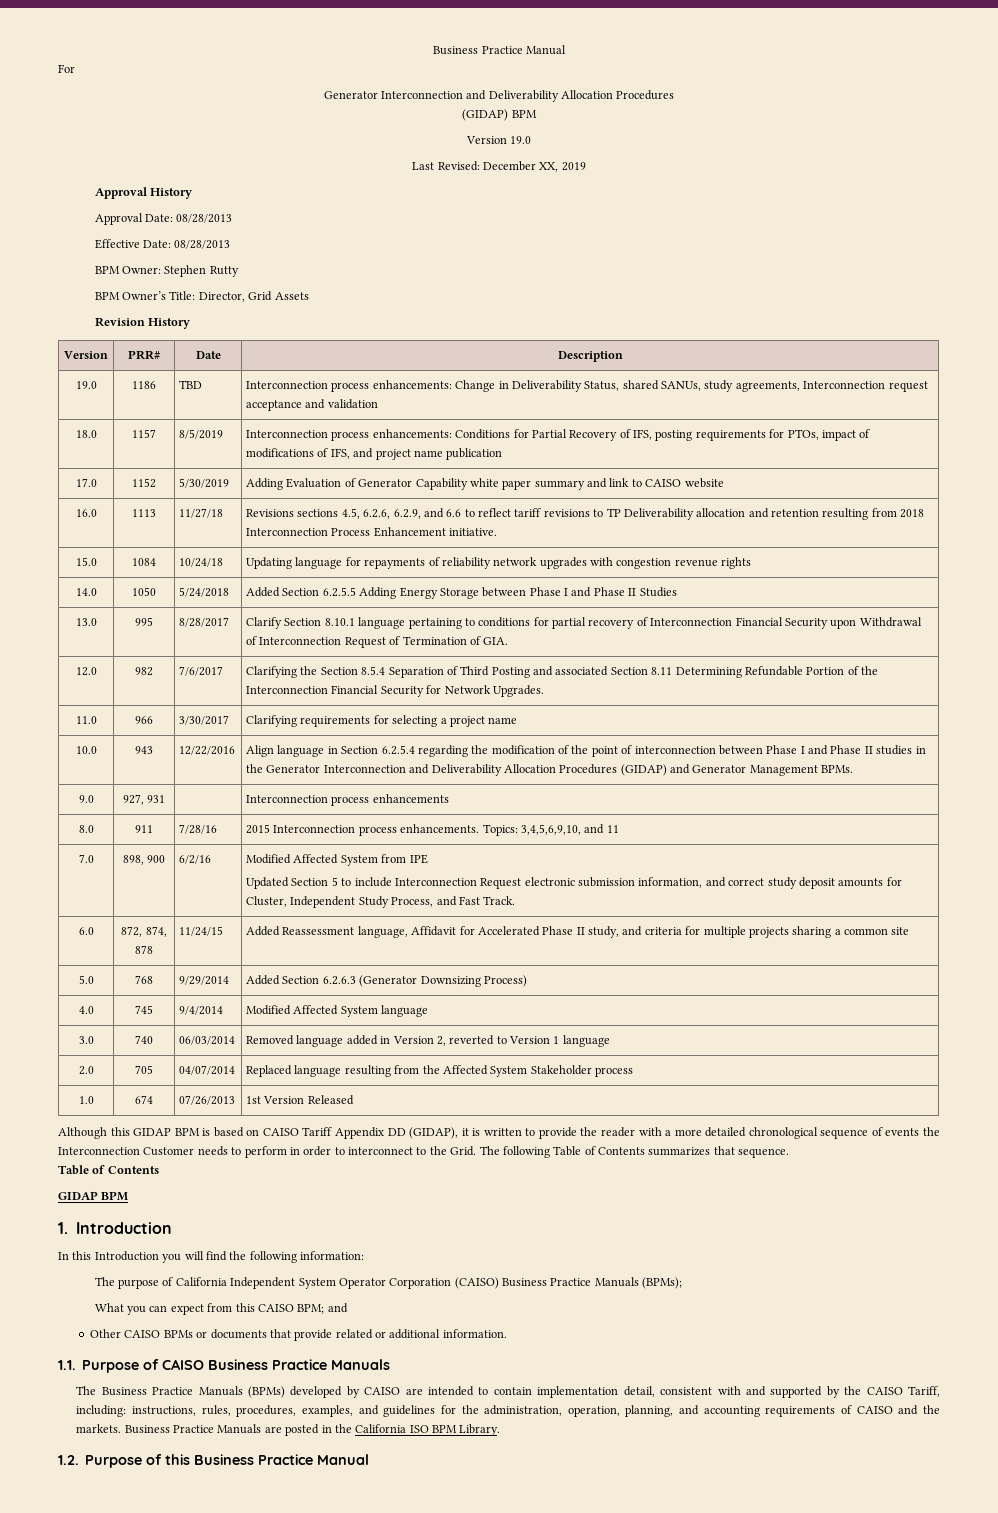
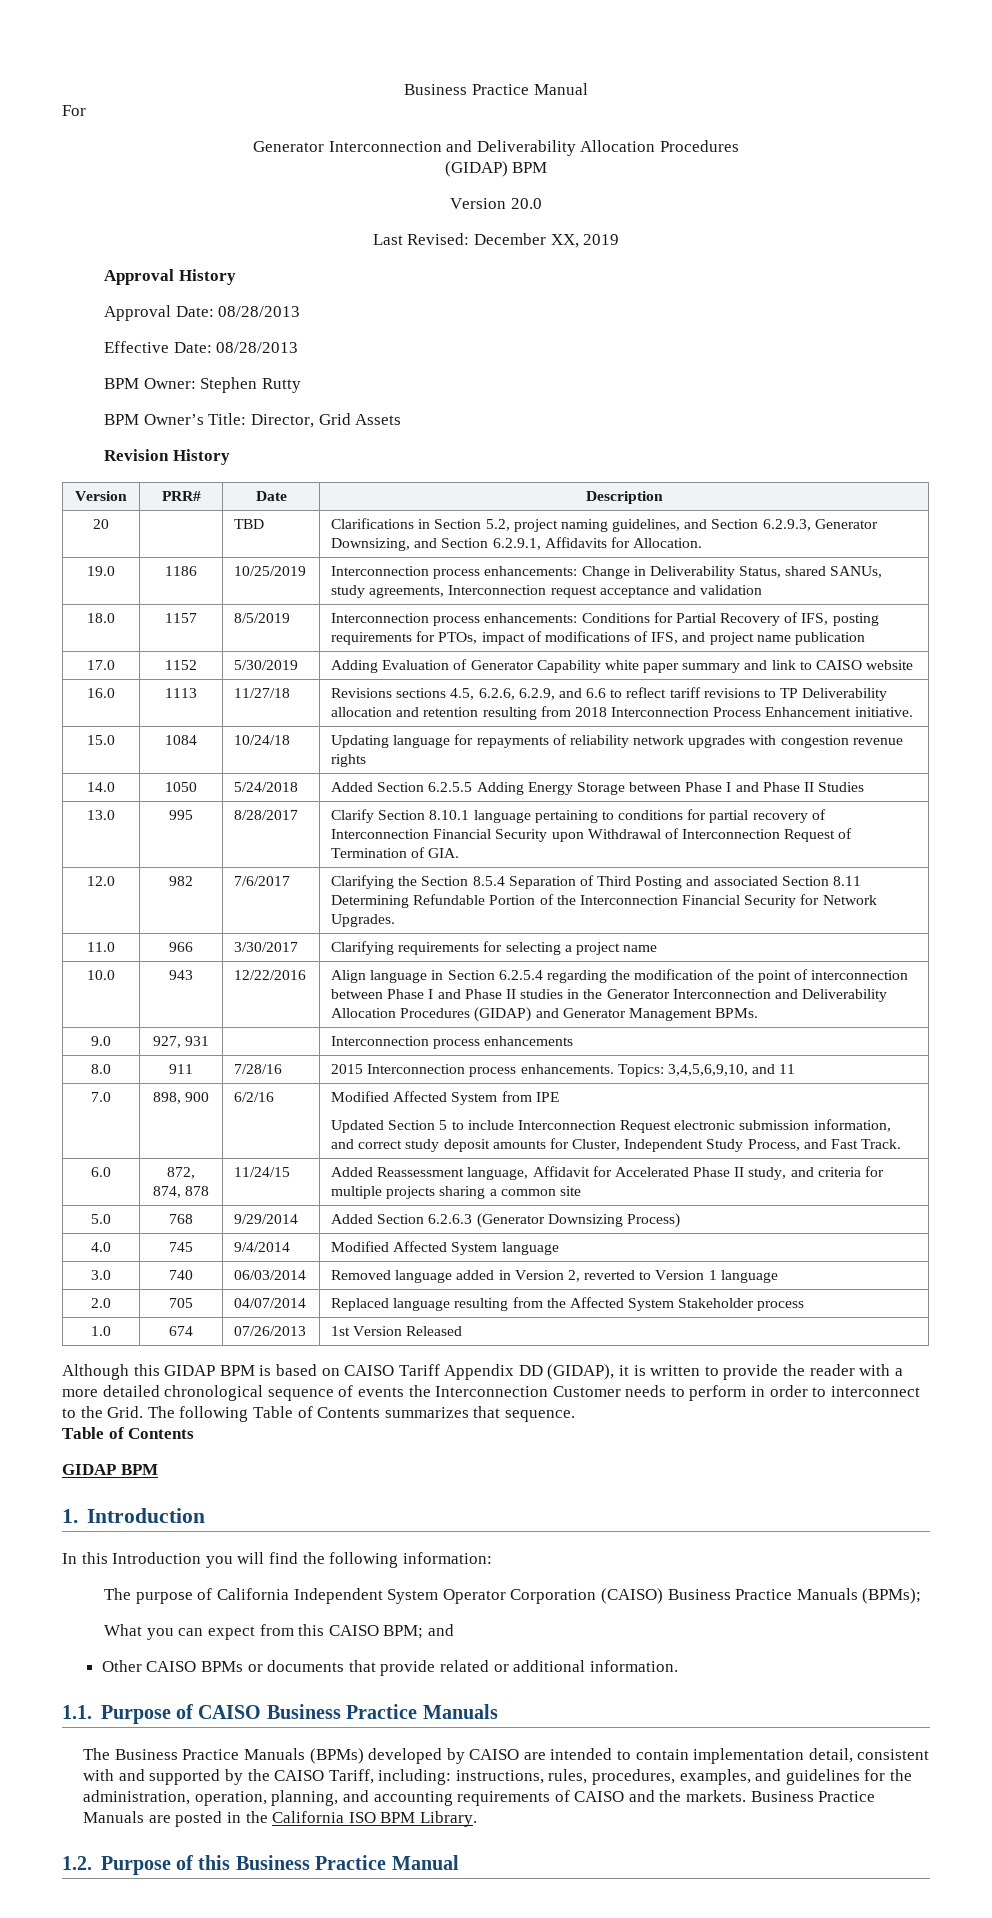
[510,136,532,144] 19.0 -> [510,198,542,209] 20.0
(623, 356) none -> [93,519,109,529] [234,519,265,529] [331,518,878,532] [331,537,703,551] // 20 | | TBD | Clarifications in Section 5.2, project naming guidelines, and Section 6.2.9.3, Generator Downsizing, and Section 6.2.9.1, Affidavits for Allocation.
[179,380,203,389] TBD -> [234,566,307,576] 10/25/2019

